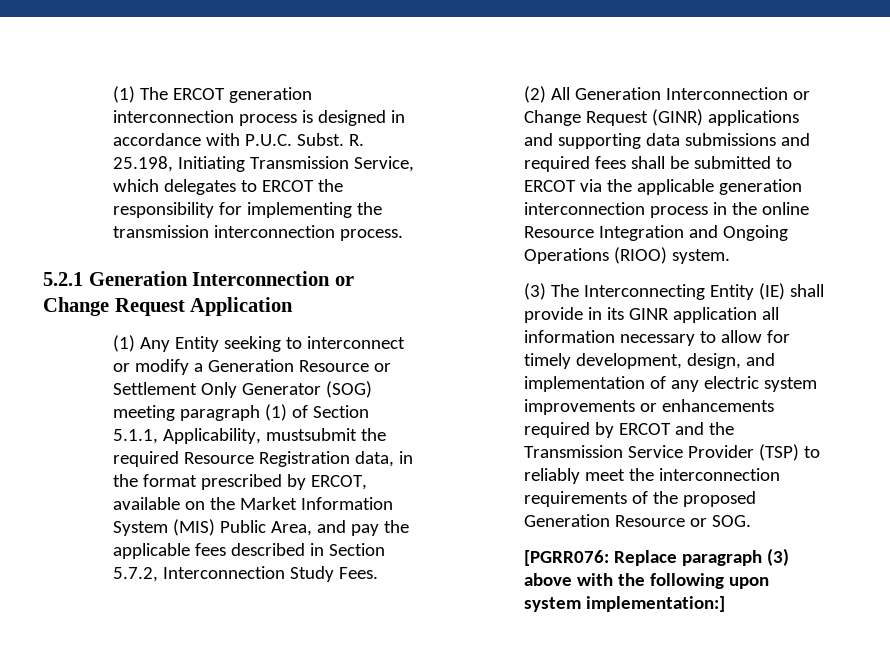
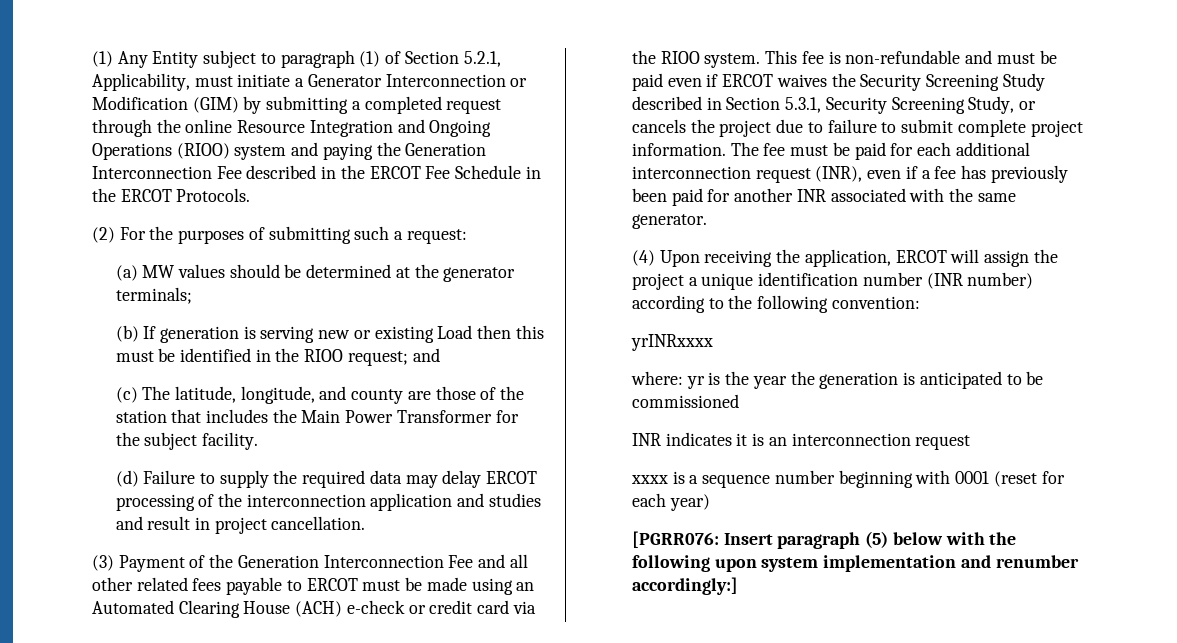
[113,86,313,103] [113,110,406,126] [113,133,365,146] [113,156,415,172] [113,179,344,195] [113,202,383,218] [113,225,404,241] [43,271,354,286] [43,297,294,316] [113,335,406,352] [113,359,392,375] [113,381,373,398] [113,404,370,421] [113,428,387,444] [113,451,414,467] [113,474,368,490] [113,497,394,510] [113,519,410,536] [113,543,386,559] [113,566,379,582] [524,86,811,103] [524,109,800,126] [524,133,811,149] [524,156,793,172] [524,179,803,195] [524,202,728,218] (1) The ERCOT generation interconnection process is designed in accordance with P.U.C. Subst. R. 25.198, Initiating Transmission Service, which delegates to ERCOT the responsibility for implementing the transmission interconnection process. // 5.2.1 Generation Interconnection or Change Request Application // (1) Any Entity seeking to interconnect or modify a Generation Resource or Settlement Only Generator (SOG) meeting paragraph (1) of Section 5.1.1, Applicability, mustsubmit the required Resource Registration data, in the format prescribed by ERCOT, available on the Market Information System (MIS) Public Area, and pay the applicable fees described in Section 5.7.2, Interconnection Study Fees. // (2) All Generation Interconnection or Change Request (GINR) applications and supporting data submissions and required fees shall be submitted to ERCOT via the applicable generation interconnection process in -> [92,50,501,68] [92,73,528,91] [92,96,502,114] [92,119,153,137] (1) Any Entity subject to paragraph (1) of Section 5.2.1, Applicability, must initiate a Generator Interconnection or Modification (GIM) by submitting a completed request through
[672,249,731,264] [524,283,825,300] [524,307,780,323] [524,330,791,346] [524,353,776,369] [524,376,818,392] [524,399,775,415] [524,422,735,438] [524,444,821,461] [524,468,781,484] [524,491,757,507] [524,514,752,527] [524,548,790,566] [524,573,573,586] system. // (3) The Interconnecting Entity (IE) shall provide in its GINR application all information necessary to allow for timely development, design, and implementation of any electric system improvements or enhancements required by ERCOT and the Transmission Service Provider (TSP) to reliably meet the interconnection requirements of the proposed Generation Resource or SOG. // [PGRR076: Replace paragraph (3) above -> [234,142,487,160] [92,165,541,179] [92,188,251,202] [92,226,467,244] [115,264,516,282] [115,287,192,304] [115,325,544,343] [115,348,440,366] [115,386,525,404] [115,409,519,423] [115,432,258,450] [115,470,538,488] [115,493,541,511] [115,516,366,534] [92,554,528,572] [92,577,535,595] [92,600,536,618] [632,50,1057,68] [632,73,1045,91] [632,96,1037,114] [632,119,1083,137] [632,142,1030,160] [632,165,1068,183] [632,188,1016,206] [632,214,708,229] [632,249,1058,267] [632,272,1034,290] [632,295,920,313] [631,334,714,351] [631,371,1044,389] [632,394,740,408] [632,432,971,450] [631,470,1065,488] [632,493,710,511] [632,531,943,549] system and paying the Generation Interconnection Fee described in the ERCOT Fee Schedule in the ERCOT Protocols. // (2) For the purposes of submitting such a request: // (a) MW values should be determined at the generator terminals; // (b) If generation is serving new or existing Load then this must be identified in the RIOO request; and // (c) The latitude, longitude, and county are those of the station that includes the Main Power Transformer for the subject facility. // (d) Failure to supply the required data may delay ERCOT processing of the interconnection application and studies and result in project cancellation. // (3) Payment of the Generation Interconnection Fee and all other related fees payable to ERCOT must be made using an Automated Clearing House (ACH) e-check or credit card via the RIOO system. This fee is non-refundable and must be paid even if ERCOT waives the Security Screening Study described in Section 5.3.1, Security Screening Study, or cancels the project due to failure to submit complete project information. The fee must be paid for each additional interconnection request (INR), even if a fee has previously been paid for another INR associated with the same generator. // (4) Upon receiving the application, ERCOT will assign the project a unique identification number (INR number) according to the following convention: // yrINRxxxx // where: yr is the year the generation is anticipated to be commissioned // INR indicates it is an interconnection request // xxxx is a sequence number beginning with 0001 (reset for each year) // [PGRR076: Insert paragraph (5) below
[586,596,726,612] implementation:] -> [823,555,1079,572] [632,577,739,595] implementation and renumber accordingly:]

